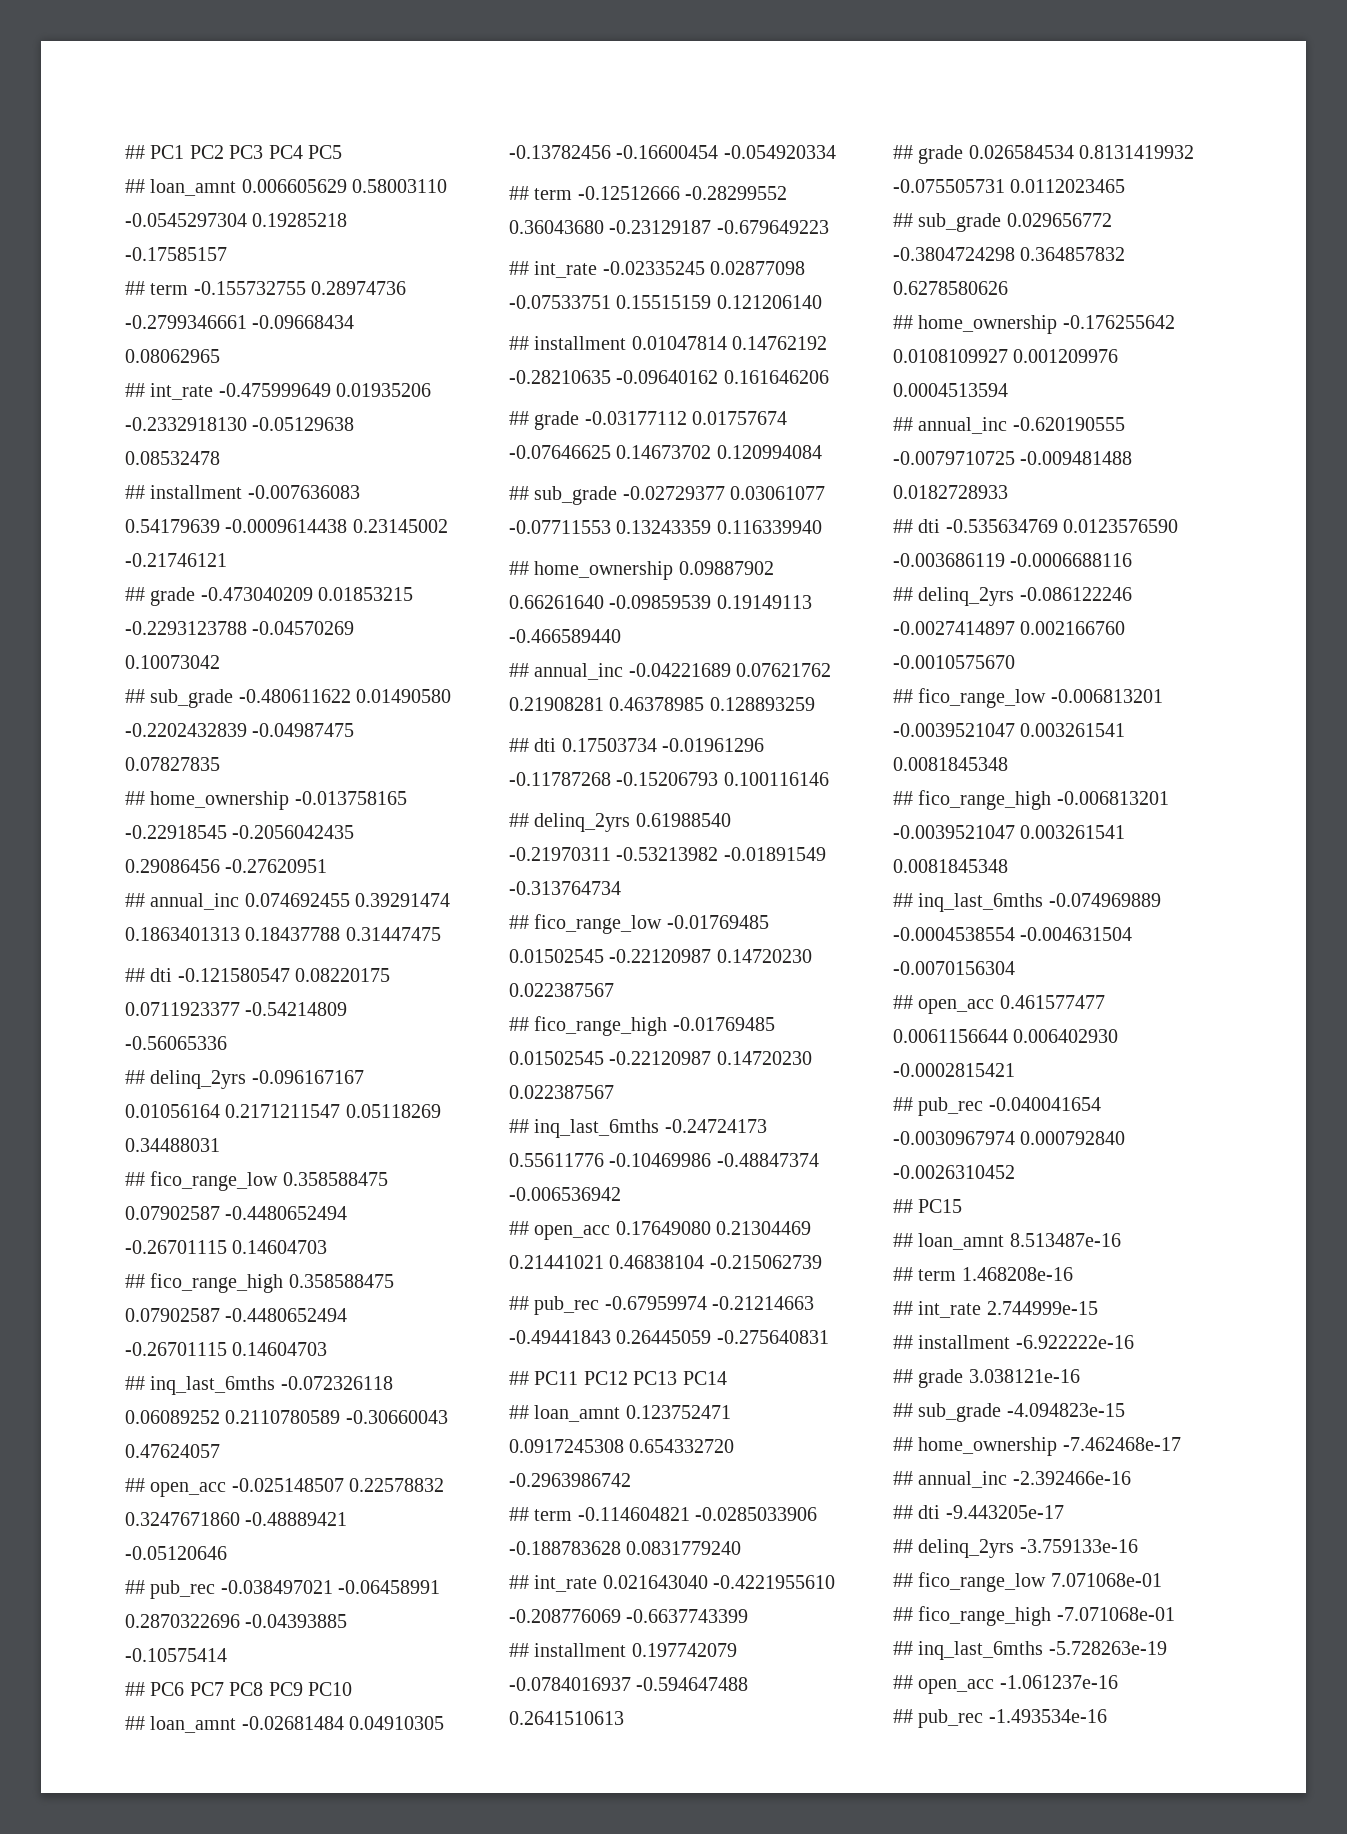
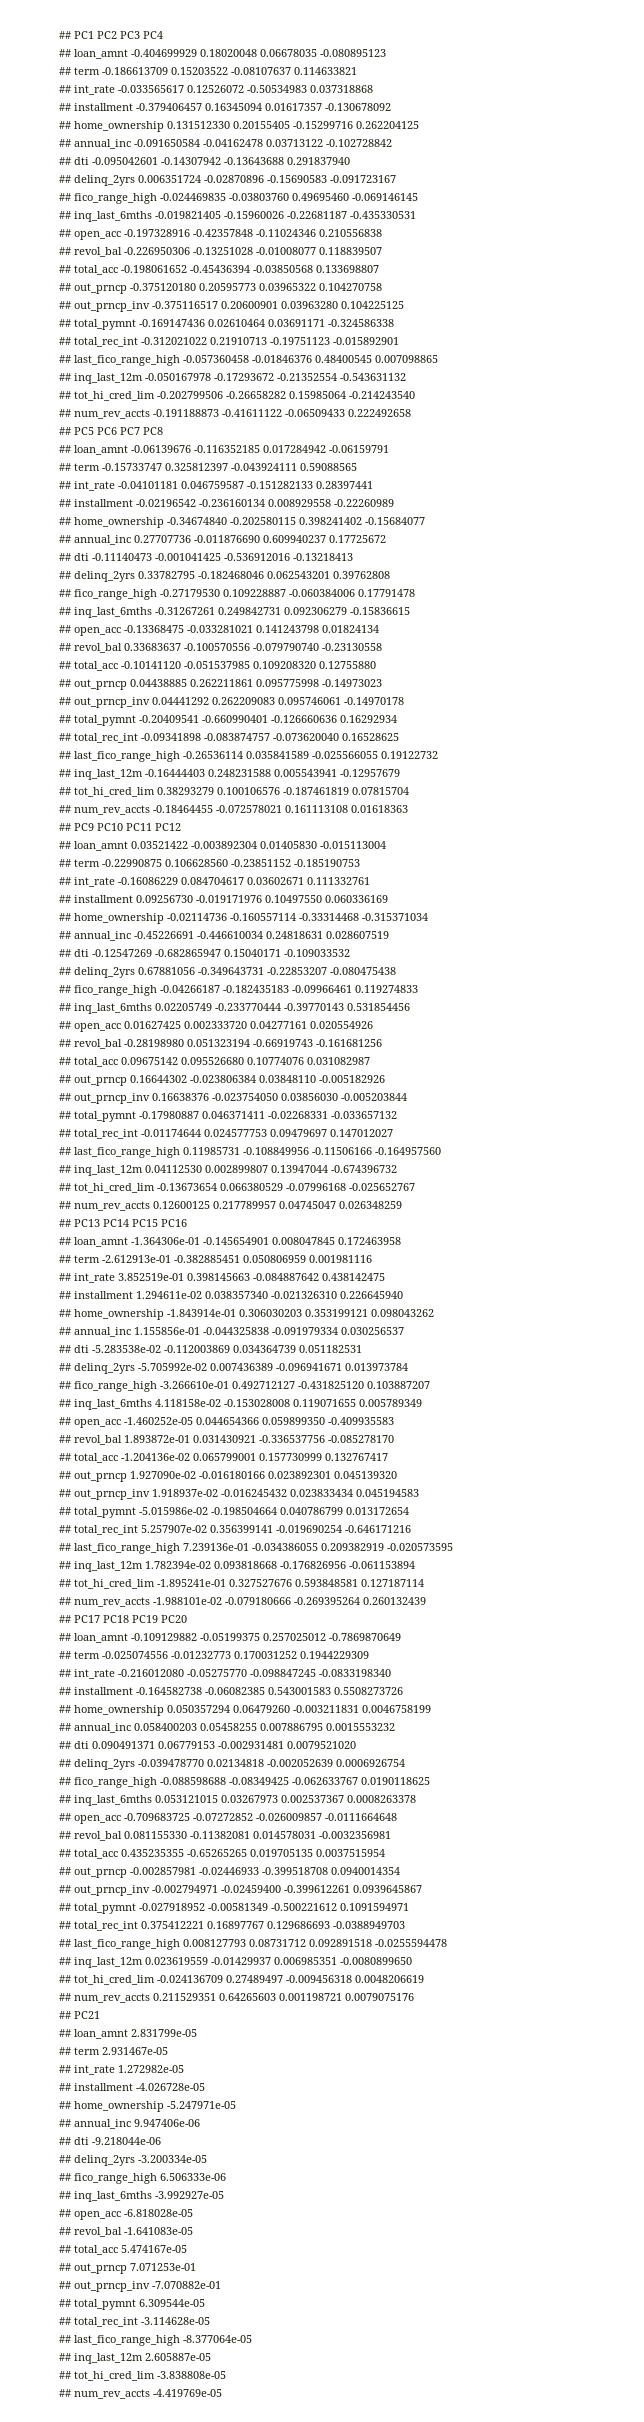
[308,145,342,159] [125,179,448,196] [125,213,348,227] [125,247,227,261] [125,281,407,295] [125,315,355,329] [125,349,220,363] [125,383,432,400] [125,417,355,431] [125,451,220,465] [125,485,360,499] [125,519,448,533] [125,553,227,567] [125,587,414,606] [125,621,355,635] [125,655,220,669] [125,689,452,708] [125,723,355,737] [125,757,220,771] [125,791,407,810] [125,825,355,839] [125,859,328,873] [125,893,451,910] [125,927,441,941] [125,968,391,982] [125,1002,348,1016] [125,1036,227,1050] [125,1070,364,1089] [125,1104,441,1118] [125,1138,220,1152] [125,1171,388,1191] [125,1206,348,1220] [125,1240,328,1254] [125,1273,394,1293] [125,1308,348,1322] [125,1342,328,1356] [125,1376,393,1395] [125,1410,448,1424] [125,1444,220,1458] [125,1478,445,1497] [125,1512,348,1526] [125,1546,227,1560] [125,1580,441,1599] [125,1614,348,1628] [125,1648,227,1662] [125,1682,145,1696] PC5 // ## loan_amnt 0.006605629 0.58003110 -0.0545297304 0.19285218 -0.17585157 // ## term -0.155732755 0.28974736 -0.2799346661 -0.09668434 0.08062965 // ## int_rate -0.475999649 0.01935206 -0.2332918130 -0.05129638 0.08532478 // ## installment -0.007636083 0.54179639 -0.0009614438 0.23145002 -0.21746121 // ## grade -0.473040209 0.01853215 -0.2293123788 -0.04570269 0.10073042 // ## sub_grade -0.480611622 0.01490580 -0.2202432839 -0.04987475 0.07827835 // ## home_ownership -0.013758165 -0.22918545 -0.2056042435 0.29086456 -0.27620951 // ## annual_inc 0.074692455 0.39291474 0.1863401313 0.18437788 0.31447475 // ## dti -0.121580547 0.08220175 0.0711923377 -0.54214809 -0.56065336 // ## delinq_2yrs -0.096167167 0.01056164 0.2171211547 0.05118269 0.34488031 // ## fico_range_low 0.358588475 0.07902587 -0.4480652494 -0.26701115 0.14604703 // ## fico_range_high 0.358588475 0.07902587 -0.4480652494 -0.26701115 0.14604703 // ## inq_last_6mths -0.072326118 0.06089252 0.2110780589 -0.30660043 0.47624057 // ## open_acc -0.025148507 0.22578832 0.3247671860 -0.48889421 -0.05120646 // ## pub_rec -0.038497021 -0.06458991 0.2870322696 -0.04393885 -0.10575414 // ## -> [59,49,386,59] [59,67,357,75] [59,85,373,95] [59,103,391,111] [59,121,419,132] [59,139,392,149] [59,157,350,165] [59,175,396,186] [59,193,418,204] [59,211,416,222] [59,229,382,240] [59,247,382,257] [59,265,379,275] [59,283,382,294] [59,301,404,312] [59,319,394,330] [59,337,399,347] [59,355,438,366] [59,373,406,384] [59,391,415,401] [59,409,411,419] [59,427,94,435] // ## loan_amnt -0.404699929 0.18020048 0.06678035 -0.080895123 // ## term -0.186613709 0.15203522 -0.08107637 0.114633821 // ## int_rate -0.033565617 0.12526072 -0.50534983 0.037318868 // ## installment -0.379406457 0.16345094 0.01617357 -0.130678092 // ## home_ownership 0.131512330 0.20155405 -0.15299716 0.262204125 // ## annual_inc -0.091650584 -0.04162478 0.03713122 -0.102728842 // ## dti -0.095042601 -0.14307942 -0.13643688 0.291837940 // ## delinq_2yrs 0.006351724 -0.02870896 -0.15690583 -0.091723167 // ## fico_range_high -0.024469835 -0.03803760 0.49695460 -0.069146145 // ## inq_last_6mths -0.019821405 -0.15960026 -0.22681187 -0.435330531 // ## open_acc -0.197328916 -0.42357848 -0.11024346 0.210556838 // ## revol_bal -0.226950306 -0.13251028 -0.01008077 0.118839507 // ## total_acc -0.198061652 -0.45436394 -0.03850568 0.133698807 // ## out_prncp -0.375120180 0.20595773 0.03965322 0.104270758 // ## out_prncp_inv -0.375116517 0.20600901 0.03963280 0.104225125 // ## total_pymnt -0.169147436 0.02610464 0.03691171 -0.324586338 // ## total_rec_int -0.312021022 0.21910713 -0.19751123 -0.015892901 // ## last_fico_range_high -0.057360458 -0.01846376 0.48400545 0.007098865 // ## inq_last_12m -0.050167978 -0.17293672 -0.21352554 -0.543631132 // ## tot_hi_cred_lim -0.202799506 -0.26658282 0.15985064 -0.214243540 // ## num_rev_accts -0.191188873 -0.41611122 -0.06509433 0.222492658 // ## PC5
[268,1682,352,1696] [125,1716,445,1733] [509,145,836,159] [509,186,788,200] [509,220,829,234] [509,261,806,278] [509,295,822,309] [509,336,828,350] [509,370,829,384] [509,411,788,430] [509,445,822,459] [509,486,826,505] [509,520,822,534] [509,561,774,580] [509,595,812,609] [509,629,621,643] [509,663,832,680] [509,697,815,711] [509,738,765,752] [509,772,829,786] [509,813,731,832] [509,847,826,861] [509,881,621,895] [509,914,769,934] [509,949,812,963] [509,983,614,997] [509,1016,775,1036] [509,1051,812,1065] [509,1085,614,1099] [509,1119,767,1138] [509,1153,819,1167] [509,1187,621,1201] [509,1221,812,1240] [509,1255,822,1269] [509,1296,815,1315] [509,1330,829,1344] [509,1371,529,1385] PC9 PC10 // ## loan_amnt -0.02681484 0.04910305 -0.13782456 -0.16600454 -0.054920334 // ## term -0.12512666 -0.28299552 0.36043680 -0.23129187 -0.679649223 // ## int_rate -0.02335245 0.02877098 -0.07533751 0.15515159 0.121206140 // ## installment 0.01047814 0.14762192 -0.28210635 -0.09640162 0.161646206 // ## grade -0.03177112 0.01757674 -0.07646625 0.14673702 0.120994084 // ## sub_grade -0.02729377 0.03061077 -0.07711553 0.13243359 0.116339940 // ## home_ownership 0.09887902 0.66261640 -0.09859539 0.19149113 -0.466589440 // ## annual_inc -0.04221689 0.07621762 0.21908281 0.46378985 0.128893259 // ## dti 0.17503734 -0.01961296 -0.11787268 -0.15206793 0.100116146 // ## delinq_2yrs 0.61988540 -0.21970311 -0.53213982 -0.01891549 -0.313764734 // ## fico_range_low -0.01769485 0.01502545 -0.22120987 0.14720230 0.022387567 // ## fico_range_high -0.01769485 0.01502545 -0.22120987 0.14720230 0.022387567 // ## inq_last_6mths -0.24724173 0.55611776 -0.10469986 -0.48847374 -0.006536942 // ## open_acc 0.17649080 0.21304469 0.21441021 0.46838104 -0.215062739 // ## pub_rec -0.67959974 -0.21214663 -0.49441843 0.26445059 -0.275640831 // ## -> [59,445,389,455] [59,463,357,471] [59,481,373,491] [59,499,394,507] [59,517,425,528] [59,535,386,545] [59,553,353,561] [59,571,390,582] [59,589,415,600] [59,607,410,618] [59,625,379,636] [59,643,382,653] [59,661,376,671] [59,679,382,690] [59,697,404,708] [59,715,397,726] [59,733,399,743] [59,751,438,762] [59,769,400,780] [59,787,409,797] [59,805,408,815] [59,823,123,831] // ## loan_amnt -0.06139676 -0.116352185 0.017284942 -0.06159791 // ## term -0.15733747 0.325812397 -0.043924111 0.59088565 // ## int_rate -0.04101181 0.046759587 -0.151282133 0.28397441 // ## installment -0.02196542 -0.236160134 0.008929558 -0.22260989 // ## home_ownership -0.34674840 -0.202580115 0.398241402 -0.15684077 // ## annual_inc 0.27707736 -0.011876690 0.609940237 0.17725672 // ## dti -0.11140473 -0.001041425 -0.536912016 -0.13218413 // ## delinq_2yrs 0.33782795 -0.182468046 0.062543201 0.39762808 // ## fico_range_high -0.27179530 0.109228887 -0.060384006 0.17791478 // ## inq_last_6mths -0.31267261 0.249842731 0.092306279 -0.15836615 // ## open_acc -0.13368475 -0.033281021 0.141243798 0.01824134 // ## revol_bal 0.33683637 -0.100570556 -0.079790740 -0.23130558 // ## total_acc -0.10141120 -0.051537985 0.109208320 0.12755880 // ## out_prncp 0.04438885 0.262211861 0.095775998 -0.14973023 // ## out_prncp_inv 0.04441292 0.262209083 0.095746061 -0.14970178 // ## total_pymnt -0.20409541 -0.660990401 -0.126660636 0.16292934 // ## total_rec_int -0.09341898 -0.083874757 -0.073620040 0.16528625 // ## last_fico_range_high -0.26536114 0.035841589 -0.025566055 0.19122732 // ## inq_last_12m -0.16444403 0.248231588 0.005543941 -0.12957679 // ## tot_hi_cred_lim 0.38293279 0.100106576 -0.187461819 0.07815704 // ## num_rev_accts -0.18464455 -0.072578021 0.161113108 0.01618363 // ## PC9 PC10
[633,1371,727,1385] [509,1405,731,1422] [509,1439,735,1453] [509,1473,631,1487] [509,1507,818,1521] [509,1541,742,1555] [509,1575,836,1592] [509,1609,749,1623] [509,1643,737,1657] [509,1677,749,1691] [509,1711,624,1725] [893,145,1195,164] [893,179,1126,193] [893,213,1112,232] [893,247,1126,261] [893,281,1008,295] [893,315,1175,334] [893,349,1119,363] [893,383,1008,397] [893,417,1125,434] [893,451,1133,465] [893,485,1008,499] [893,519,1179,533] [893,553,1133,567] [893,587,1132,606] [893,621,1126,635] [893,655,1015,669] [893,688,1163,708] [893,723,1126,737] [893,757,1008,771] [893,790,1169,810] [893,825,1126,839] [893,859,1008,873] [893,893,1161,912] [893,927,1133,941] [893,961,1015,975] [893,995,1105,1014] [893,1029,1119,1043] [893,1063,1015,1077] [893,1097,1101,1116] [893,1131,1126,1145] [893,1165,1015,1179] [893,1199,913,1213] PC13 PC14 // ## loan_amnt 0.123752471 0.0917245308 0.654332720 -0.2963986742 // ## term -0.114604821 -0.0285033906 -0.188783628 0.0831779240 // ## int_rate 0.021643040 -0.4221955610 -0.208776069 -0.6637743399 // ## installment 0.197742079 -0.0784016937 -0.594647488 0.2641510613 // ## grade 0.026584534 0.8131419932 -0.075505731 0.0112023465 // ## sub_grade 0.029656772 -0.3804724298 0.364857832 0.6278580626 // ## home_ownership -0.176255642 0.0108109927 0.001209976 0.0004513594 // ## annual_inc -0.620190555 -0.0079710725 -0.009481488 0.0182728933 // ## dti -0.535634769 0.0123576590 -0.003686119 -0.0006688116 // ## delinq_2yrs -0.086122246 -0.0027414897 0.002166760 -0.0010575670 // ## fico_range_low -0.006813201 -0.0039521047 0.003261541 0.0081845348 // ## fico_range_high -0.006813201 -0.0039521047 0.003261541 0.0081845348 // ## inq_last_6mths -0.074969889 -0.0004538554 -0.004631504 -0.0070156304 // ## open_acc 0.461577477 0.0061156644 0.006402930 -0.0002815421 // ## pub_rec -0.040041654 -0.0030967974 0.000792840 -0.0026310452 // ## -> [59,841,386,851] [59,859,360,867] [59,877,370,887] [59,895,388,903] [59,913,428,924] [59,931,389,941] [59,949,350,957] [59,967,396,978] [59,985,418,996] [59,1003,410,1014] [59,1021,373,1032] [59,1039,382,1049] [59,1057,370,1067] [59,1075,385,1086] [59,1093,407,1104] [59,1111,397,1122] [59,1129,393,1139] [59,1147,441,1158] [59,1165,397,1176] [59,1183,415,1193] [59,1201,402,1211] [59,1219,129,1227] // ## loan_amnt 0.03521422 -0.003892304 0.01405830 -0.015113004 // ## term -0.22990875 0.106628560 -0.23851152 -0.185190753 // ## int_rate -0.16086229 0.084704617 0.03602671 0.111332761 // ## installment 0.09256730 -0.019171976 0.10497550 0.060336169 // ## home_ownership -0.02114736 -0.160557114 -0.33314468 -0.315371034 // ## annual_inc -0.45226691 -0.446610034 0.24818631 0.028607519 // ## dti -0.12547269 -0.682865947 0.15040171 -0.109033532 // ## delinq_2yrs 0.67881056 -0.349643731 -0.22853207 -0.080475438 // ## fico_range_high -0.04266187 -0.182435183 -0.09966461 0.119274833 // ## inq_last_6mths 0.02205749 -0.233770444 -0.39770143 0.531854456 // ## open_acc 0.01627425 0.002333720 0.04277161 0.020554926 // ## revol_bal -0.28198980 0.051323194 -0.66919743 -0.161681256 // ## total_acc 0.09675142 0.095526680 0.10774076 0.031082987 // ## out_prncp 0.16644302 -0.023806384 0.03848110 -0.005182926 // ## out_prncp_inv 0.16638376 -0.023754050 0.03856030 -0.005203844 // ## total_pymnt -0.17980887 0.046371411 -0.02268331 -0.033657132 // ## total_rec_int -0.01174644 0.024577753 0.09479697 0.147012027 // ## last_fico_range_high 0.11985731 -0.108849956 -0.11506166 -0.164957560 // ## inq_last_12m 0.04112530 0.002899807 0.13947044 -0.674396732 // ## tot_hi_cred_lim -0.13673654 0.066380529 -0.07996168 -0.025652767 // ## num_rev_accts 0.12600125 0.217789957 0.04745047 0.026348259 // ## PC13 PC14
[893,1233,1121,1250] [893,1267,1073,1281] [893,1301,1098,1318] [893,1335,1134,1349] [893,1369,1080,1388] [893,1403,1125,1422] [893,1437,1181,1456] [893,1471,1131,1488] [893,1505,1064,1519] [893,1539,1138,1558] [893,1572,1162,1592] [893,1606,1175,1626] [893,1641,1167,1660] [893,1675,1118,1694] [893,1709,1107,1728] // ## loan_amnt 8.513487e-16 // ## term 1.468208e-16 // ## int_rate 2.744999e-15 // ## installment -6.922222e-16 // ## grade 3.038121e-16 // ## sub_grade -4.094823e-15 // ## home_ownership -7.462468e-17 // ## annual_inc -2.392466e-16 // ## dti -9.443205e-17 // ## delinq_2yrs -3.759133e-16 // ## fico_range_low 7.071068e-01 // ## fico_range_high -7.071068e-01 // ## inq_last_6mths -5.728263e-19 // ## open_acc -1.061237e-16 // ## pub_rec -1.493534e-16 -> [161,1219,187,1227] [59,1237,401,1247] [59,1255,372,1263] [59,1273,385,1283] [59,1291,403,1299] [59,1309,434,1320] [59,1327,404,1337] [59,1345,362,1353] [59,1363,408,1374] [59,1381,430,1392] [59,1399,422,1410] [59,1417,394,1428] [59,1435,394,1445] [59,1453,388,1463] [59,1471,397,1482] [59,1489,419,1500] [59,1507,409,1518] [59,1525,411,1535] [59,1543,453,1554] [59,1561,415,1572] [59,1579,424,1589] [59,1597,426,1607] [59,1615,187,1623] [59,1633,401,1643] [59,1651,369,1659] [59,1669,391,1679] [59,1687,403,1695] [59,1705,431,1716] [59,1723,395,1733] [59,1741,356,1749] [59,1759,405,1770] [59,1777,430,1788] [59,1795,416,1806] [59,1813,397,1824] [59,1831,391,1841] [59,1849,385,1859] [59,1867,400,1878] [59,1885,422,1896] [59,1903,409,1914] [59,1921,405,1931] [59,1939,447,1950] [59,1957,412,1968] [59,1975,424,1985] [59,1993,414,2003] [59,2011,100,2019] [59,2029,197,2039] [59,2047,168,2055] [59,2065,184,2075] [59,2083,205,2091] [59,2101,236,2112] [59,2119,200,2129] [59,2137,161,2145] [59,2155,207,2166] [59,2173,226,2184] [59,2191,224,2202] [59,2209,193,2220] [59,2227,193,2237] [59,2245,187,2255] [59,2263,196,2274] [59,2281,221,2292] [59,2299,205,2310] [59,2317,210,2327] [59,2335,252,2346] [59,2353,211,2364] [59,2371,226,2381] [59,2389,222,2399] PC16 // ## loan_amnt -1.364306e-01 -0.145654901 0.008047845 0.172463958 // ## term -2.612913e-01 -0.382885451 0.050806959 0.001981116 // ## int_rate 3.852519e-01 0.398145663 -0.084887642 0.438142475 // ## installment 1.294611e-02 0.038357340 -0.021326310 0.226645940 // ## home_ownership -1.843914e-01 0.306030203 0.353199121 0.098043262 // ## annual_inc 1.155856e-01 -0.044325838 -0.091979334 0.030256537 // ## dti -5.283538e-02 -0.112003869 0.034364739 0.051182531 // ## delinq_2yrs -5.705992e-02 0.007436389 -0.096941671 0.013973784 // ## fico_range_high -3.266610e-01 0.492712127 -0.431825120 0.103887207 // ## inq_last_6mths 4.118158e-02 -0.153028008 0.119071655 0.005789349 // ## open_acc -1.460252e-05 0.044654366 0.059899350 -0.409935583 // ## revol_bal 1.893872e-01 0.031430921 -0.336537756 -0.085278170 // ## total_acc -1.204136e-02 0.065799001 0.157730999 0.132767417 // ## out_prncp 1.927090e-02 -0.016180166 0.023892301 0.045139320 // ## out_prncp_inv 1.918937e-02 -0.016245432 0.023833434 0.045194583 // ## total_pymnt -5.015986e-02 -0.198504664 0.040786799 0.013172654 // ## total_rec_int 5.257907e-02 0.356399141 -0.019690254 -0.646171216 // ## last_fico_range_high 7.239136e-01 -0.034386055 0.209382919 -0.020573595 // ## inq_last_12m 1.782394e-02 0.093818668 -0.176826956 -0.061153894 // ## tot_hi_cred_lim -1.895241e-01 0.327527676 0.593848581 0.127187114 // ## num_rev_accts -1.988101e-02 -0.079180666 -0.269395264 0.260132439 // ## PC17 PC18 PC19 PC20 // ## loan_amnt -0.109129882 -0.05199375 0.257025012 -0.7869870649 // ## term -0.025074556 -0.01232773 0.170031252 0.1944229309 // ## int_rate -0.216012080 -0.05275770 -0.098847245 -0.0833198340 // ## installment -0.164582738 -0.06082385 0.543001583 0.5508273726 // ## home_ownership 0.050357294 0.06479260 -0.003211831 0.0046758199 // ## annual_inc 0.058400203 0.05458255 0.007886795 0.0015553232 // ## dti 0.090491371 0.06779153 -0.002931481 0.0079521020 // ## delinq_2yrs -0.039478770 0.02134818 -0.002052639 0.0006926754 // ## fico_range_high -0.088598688 -0.08349425 -0.062633767 0.0190118625 // ## inq_last_6mths 0.053121015 0.03267973 0.002537367 0.0008263378 // ## open_acc -0.709683725 -0.07272852 -0.026009857 -0.0111664648 // ## revol_bal 0.081155330 -0.11382081 0.014578031 -0.0032356981 // ## total_acc 0.435235355 -0.65265265 0.019705135 0.0037515954 // ## out_prncp -0.002857981 -0.02446933 -0.399518708 0.0940014354 // ## out_prncp_inv -0.002794971 -0.02459400 -0.399612261 0.0939645867 // ## total_pymnt -0.027918952 -0.00581349 -0.500221612 0.1091594971 // ## total_rec_int 0.375412221 0.16897767 0.129686693 -0.0388949703 // ## last_fico_range_high 0.008127793 0.08731712 0.092891518 -0.0255594478 // ## inq_last_12m 0.023619559 -0.01429937 0.006985351 -0.0080899650 // ## tot_hi_cred_lim -0.024136709 0.27489497 -0.009456318 0.0048206619 // ## num_rev_accts 0.211529351 0.64265603 0.001198721 0.0079075176 // ## PC21 // ## loan_amnt 2.831799e-05 // ## term 2.931467e-05 // ## int_rate 1.272982e-05 // ## installment -4.026728e-05 // ## home_ownership -5.247971e-05 // ## annual_inc 9.947406e-06 // ## dti -9.218044e-06 // ## delinq_2yrs -3.200334e-05 // ## fico_range_high 6.506333e-06 // ## inq_last_6mths -3.992927e-05 // ## open_acc -6.818028e-05 // ## revol_bal -1.641083e-05 // ## total_acc 5.474167e-05 // ## out_prncp 7.071253e-01 // ## out_prncp_inv -7.070882e-01 // ## total_pymnt 6.309544e-05 // ## total_rec_int -3.114628e-05 // ## last_fico_range_high -8.377064e-05 // ## inq_last_12m 2.605887e-05 // ## tot_hi_cred_lim -3.838808e-05 // ## num_rev_accts -4.419769e-05

